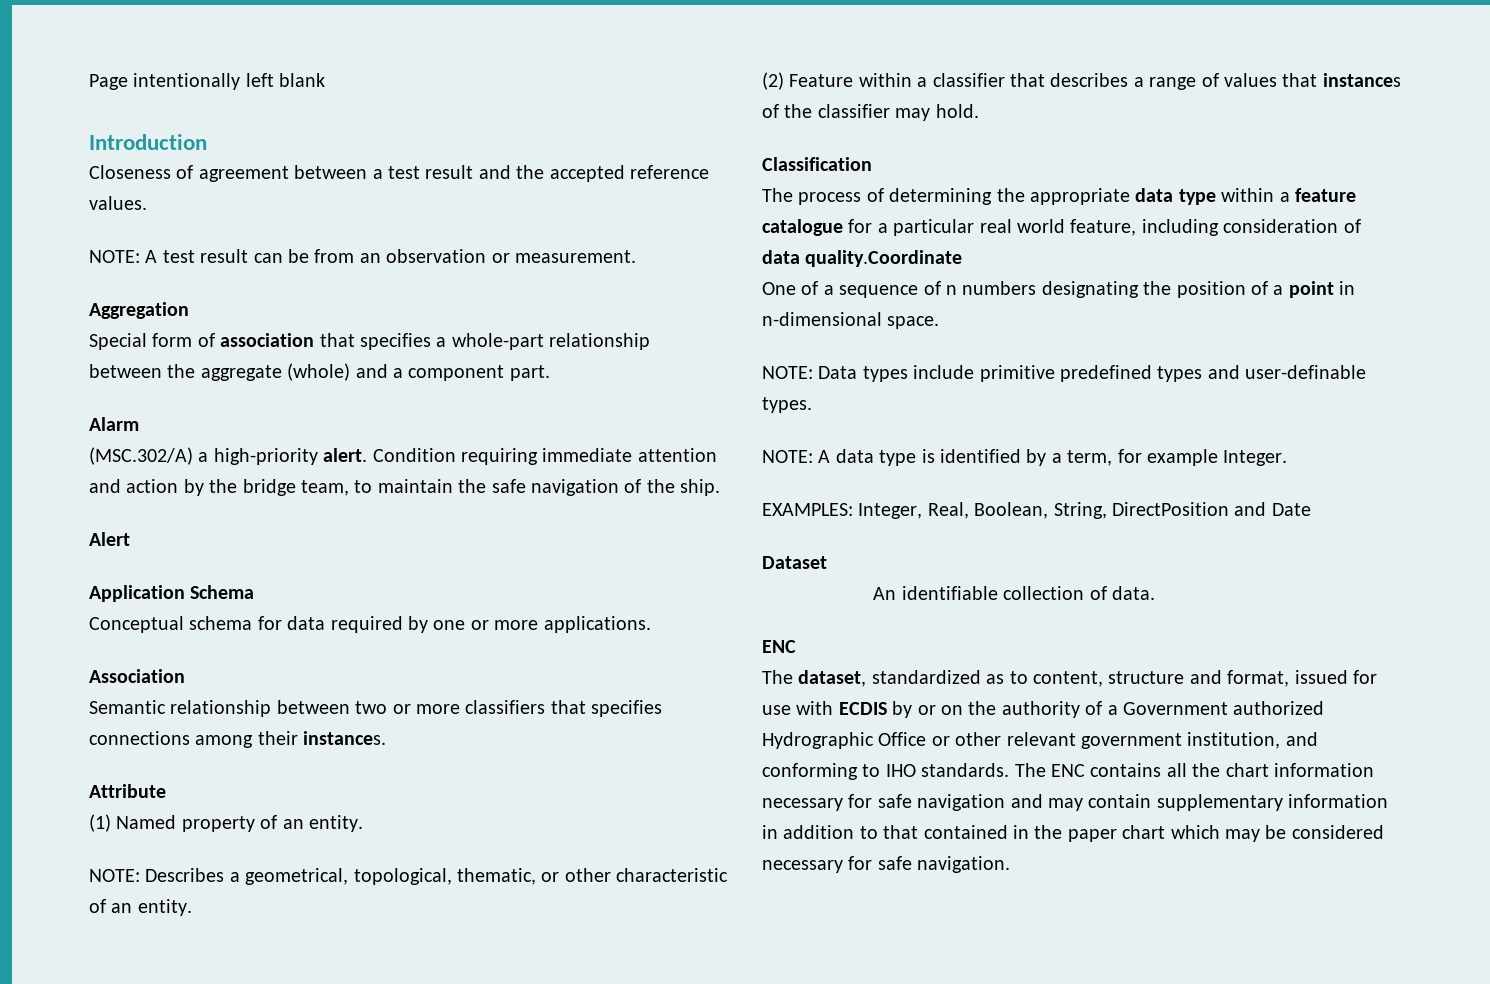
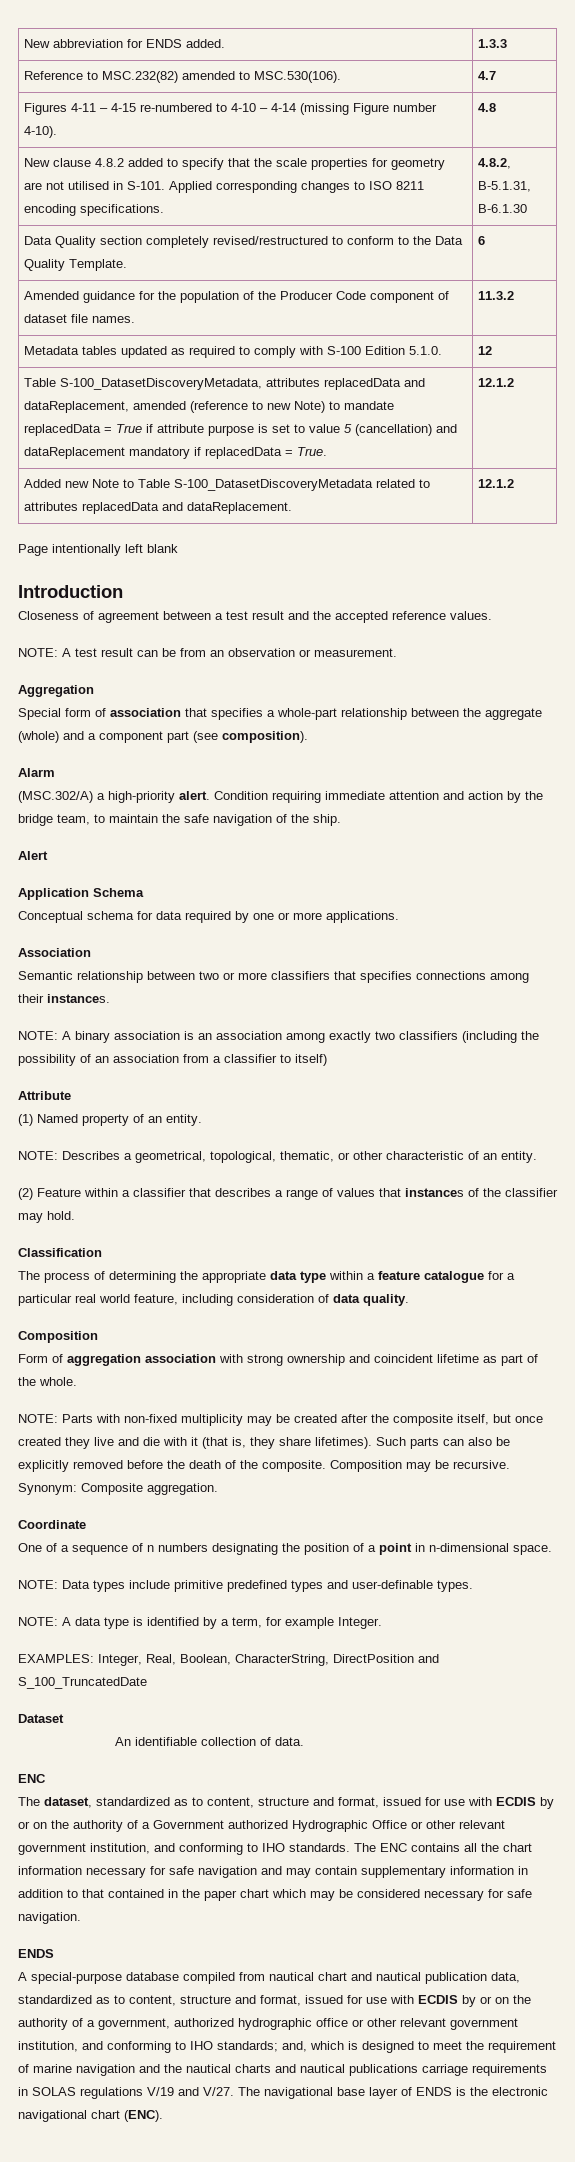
(89, 82) none -> [24,39,226,48] [478,39,508,48] [24,71,342,83] [478,71,497,80] [24,103,438,115] [24,126,58,138] [478,103,497,112] [24,158,446,170] [24,181,425,193] [24,204,165,216] [478,158,512,169] [478,181,532,192] [478,204,528,213] [24,236,464,248] [24,259,128,271] [478,236,486,245] [24,291,450,303] [24,314,136,323] [478,291,515,300] [24,346,443,358] [478,346,493,355] [24,378,426,390] [24,401,395,413] [24,424,458,436] [24,447,328,459] [478,378,515,387] [24,479,431,491] [24,502,293,514] [478,479,515,488] New abbreviation for ENDS added. | 1.3.3 // Reference to MSC.232(82) amended to MSC.530(106). | 4.7 // Figures 4-11 – 4-15 re-numbered to 4-10 – 4-14 (missing Figure number 4-10). | 4.8 // New clause 4.8.2 added to specify that the scale properties for geometry are not utilised in S-101. Applied corresponding changes to ISO 8211 encoding specifications. | 4.8.2, B-5.1.31, B-6.1.30 // Data Quality section completely revised/restructured to conform to the Data Quality Template. | 6 // Amended guidance for the population of the Producer Code component of dataset file names. | 11.3.2 // Metadata tables updated as required to comply with S-100 Edition 5.1.0. | 12 // Table S-100_DatasetDiscoveryMetadata, attributes replacedData and dataReplacement, amended (reference to new Note) to mandate replacedData = True if attribute purpose is set to value 5 (cancellation) and dataReplacement mandatory if replacedData = True. | 12.1.2 // Added new Note to Table S-100_DatasetDiscoveryMetadata related to attributes replacedData and dataReplacement. | 12.1.2 //
[509,365,550,381] part. -> [167,731,308,743] part (see composition).
(387, 738) none -> [18,1031,539,1043] [18,1054,327,1066] // NOTE: A binary association is an association among exactly two classifiers (including the possibility of an association from a classifier to itself)
[805,250,963,267] quality.Coordinate -> [363,1294,409,1306] [18,1331,98,1343] [18,1354,538,1366] [18,1377,77,1386] [18,1414,543,1426] [18,1437,510,1449] [18,1460,510,1472] [18,1483,218,1495] [18,1520,86,1529] quality. // Composition // Form of aggregation association with strong ownership and coincident lifetime as part of the whole. // NOTE: Parts with non-fixed multiplicity may be created after the composite itself, but once created they live and die with it (that is, they share lifetimes). Such parts can also be explicitly removed before the death of the composite. Composition may be recursive. Synonym: Composite aggregation. // Coordinate
[1053,502,1107,519] String, -> [235,1654,329,1666] CharacterString,
[1271,503,1311,516] Date -> [18,1677,147,1689] S_100_TruncatedDate
(1011, 864) none -> [18,1949,54,1958] [18,1972,520,1984] [18,1995,531,2007] [18,2018,518,2030] [18,2041,556,2053] [18,2064,547,2076] [18,2087,548,2099] [18,2110,163,2122] // ENDS // A special-purpose database compiled from nautical chart and nautical publication data, standardized as to content, structure and format, issued for use with ECDIS by or on the authority of a government, authorized hydrographic office or other relevant government institution, and conforming to IHO standards; and, which is designed to meet the requirement of marine navigation and the nautical charts and nautical publications carriage requirements in SOLAS regulations V/19 and V/27. The navigational base layer of ENDS is the electronic navigational chart (ENC).

